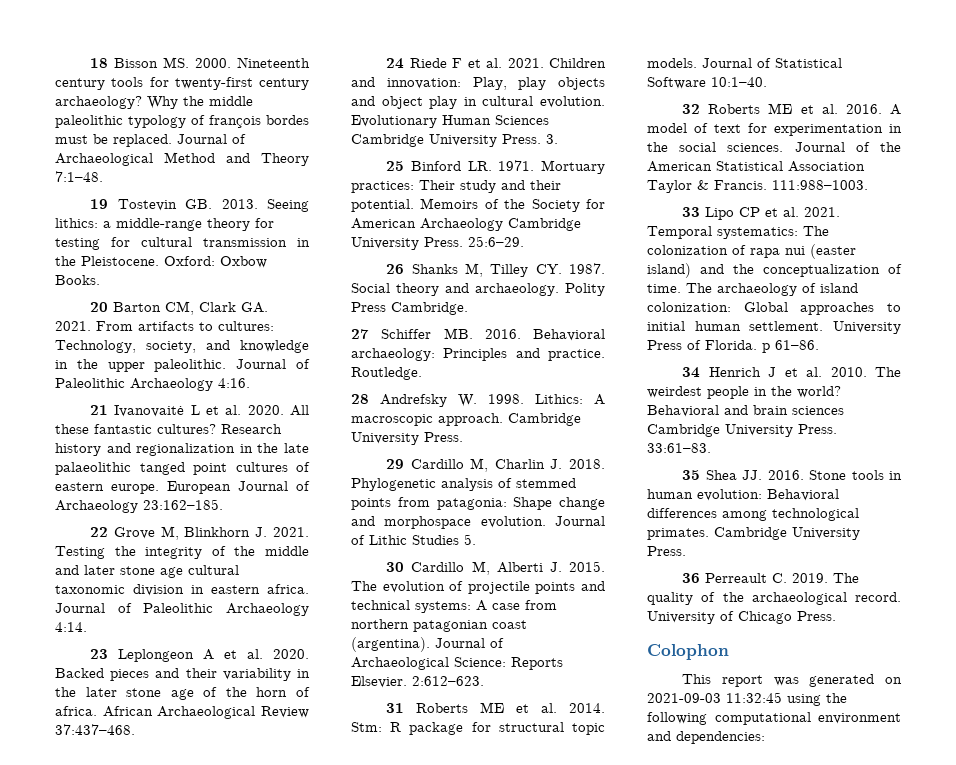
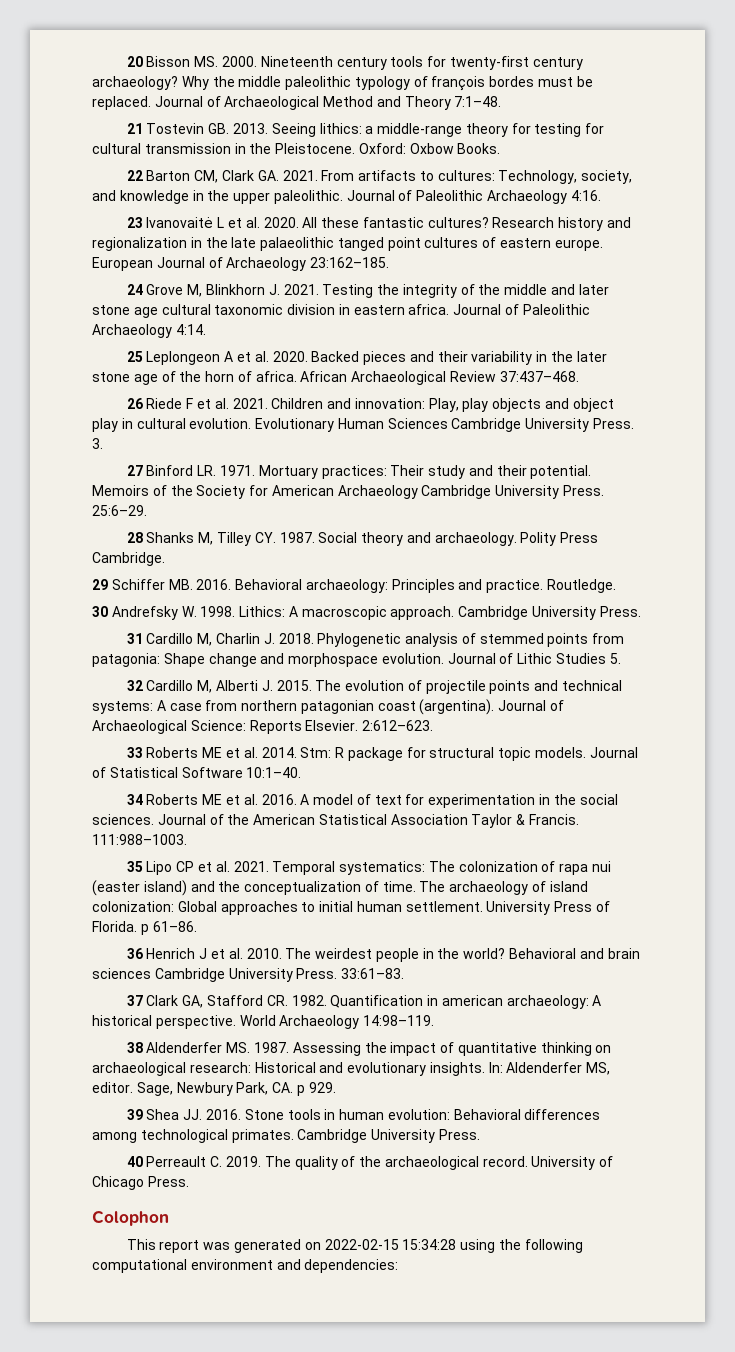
[90,58,109,68] 18 -> [126,56,143,67] 20
[90,199,109,209] 19 -> [126,123,143,134] 21
[90,302,109,312] 20 -> [126,170,143,181] 22
[90,405,109,415] 21 -> [126,217,143,228] 23
[90,527,109,537] 22 -> [126,284,143,295] 24
[90,649,109,659] 23 -> [126,351,143,362] 25
[386,58,405,69] 24 -> [126,398,143,409] 26
[386,161,405,171] 25 -> [126,465,143,476] 27
[386,264,405,274] 26 -> [126,532,143,543] 28
[351,329,369,339] 27 -> [92,579,108,590] 29
[351,394,369,404] 28 -> [92,606,108,617] 30
[386,459,405,469] 29 -> [126,633,143,644] 31
[386,562,405,572] 30 -> [126,680,143,691] 32
[386,703,405,713] 31 -> [126,747,143,758] 33
[682,104,701,114] 32 -> [126,794,143,805] 34
[682,207,701,217] 33 -> [126,861,143,872] 35
[682,367,701,378] 34 -> [126,948,143,959] 36
[682,470,701,480] 35 -> [126,995,602,1009] [92,1015,435,1029] [126,1042,612,1056] [92,1062,611,1076] [92,1082,336,1096] [126,1109,143,1120] 37 Clark GA, Stafford CR. 1982. Quantification in american archaeology: A historical perspective. World Archaeology 14:98–119. // 38 Aldenderfer MS. 1987. Assessing the impact of quantitative thinking on archaeological research: Historical and evolutionary insights. In: Aldenderfer MS, editor. Sage, Newbury Park, CA. p 929. // 39
[682,573,701,583] 36 -> [126,1156,143,1167] 40
[647,692,782,703] 2021-09-03 11:32:45 -> [324,1239,457,1250] 2022-02-15 15:34:28

